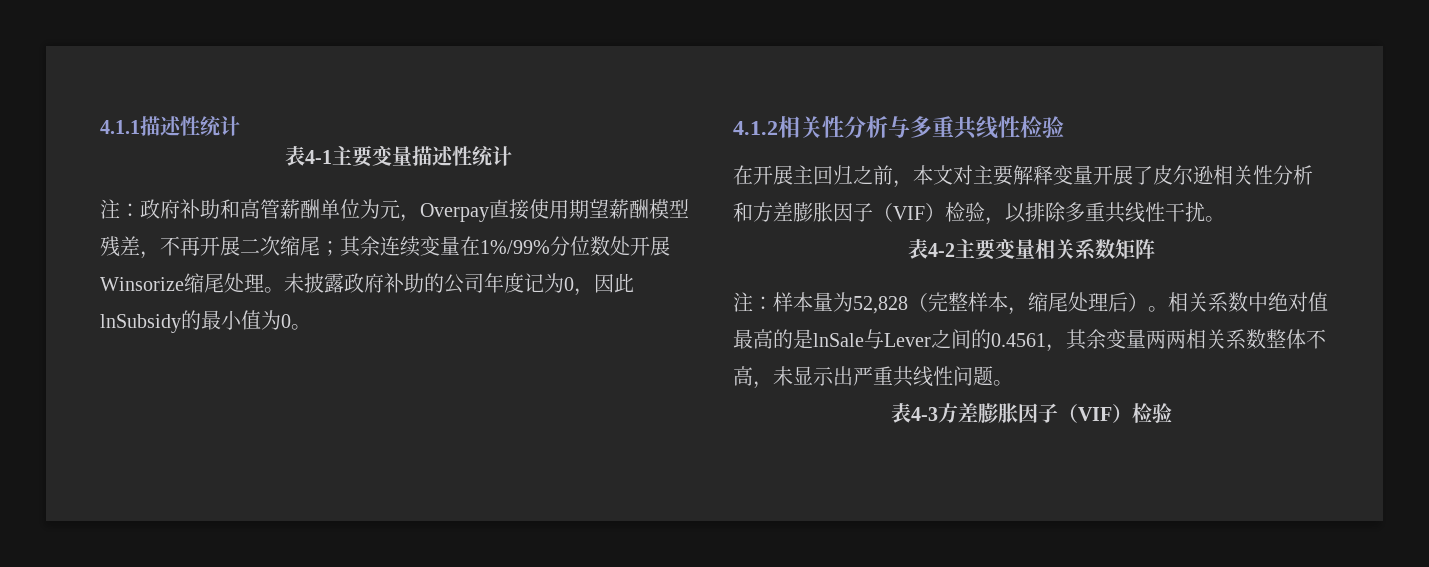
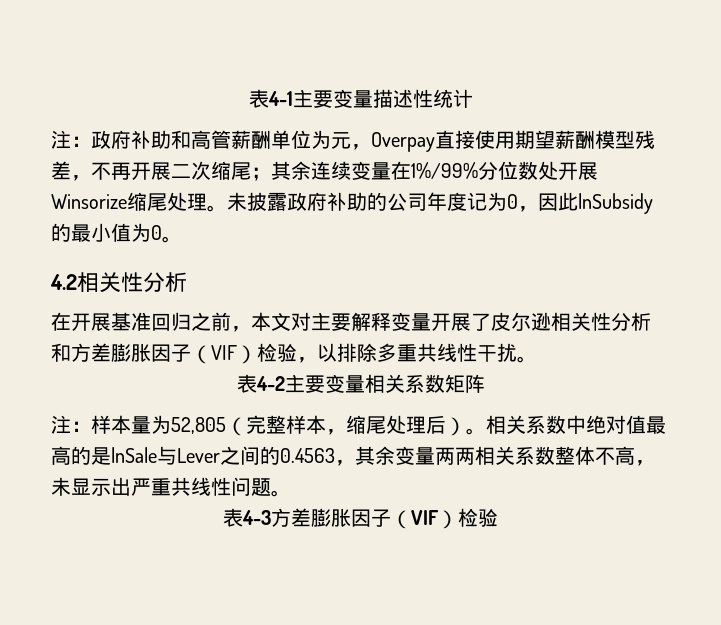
[100,116,240,136] 4.1.1描述性统计 // -> (248, 98) none
[733,116,1064,140] 4.1.2相关性分析与多重共线性检验 -> [50,272,187,293] 4.2相关性分析
[793,165,813,184] 主 -> [111,312,151,331] 基准
[853,296,908,314] 52,828 -> [171,417,226,434] 52,805
[991,333,1046,347] 0.4561 -> [280,448,335,463] 0.4563

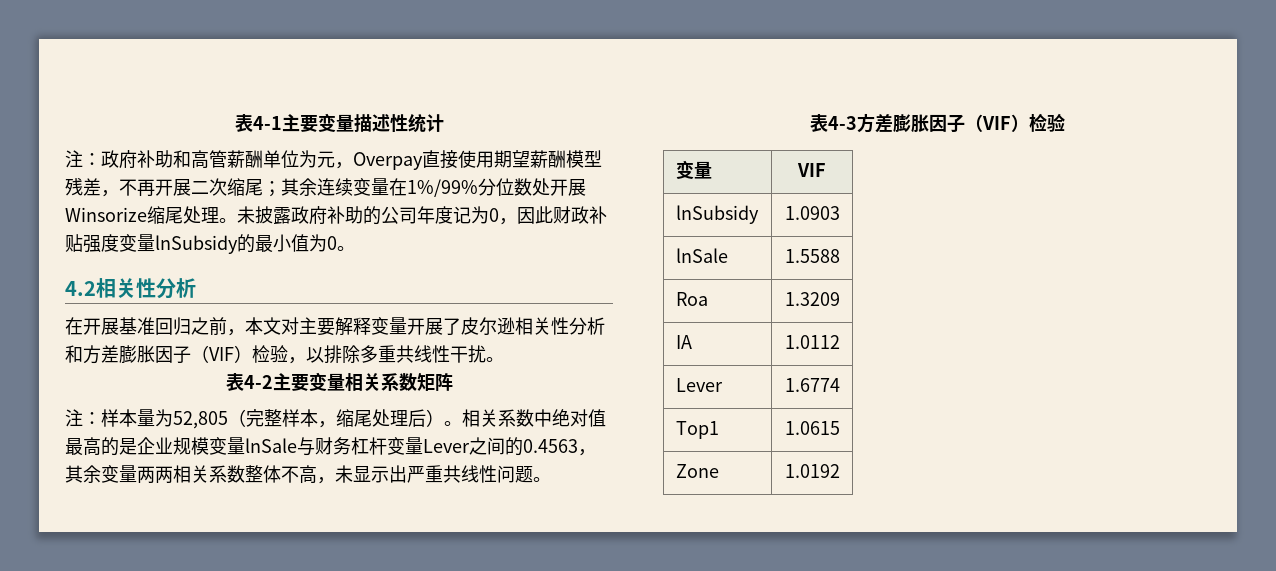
(578, 201) none -> [553,206,607,224] [65,234,155,253] 财政补贴强度变量
[111,446,177,465] lnSale与 -> [137,437,423,456] 企业规模变量lnSale与财务杠杆变量
(498, 518) none -> [675,160,712,179] [797,163,826,177] [675,205,759,224] [784,206,840,220] [675,248,728,263] [784,249,840,263] [675,292,708,306] [784,292,840,306] [675,335,692,349] [784,335,840,349] [675,378,723,392] [784,378,840,392] [675,421,719,439] [784,421,840,435] [675,464,719,478] [784,464,840,478] // 变量 | VIF // lnSubsidy | 1.0903 // lnSale | 1.5588 // Roa | 1.3209 // IA | 1.0112 // Lever | 1.6774 // Top1 | 1.0615 // Zone | 1.0192

